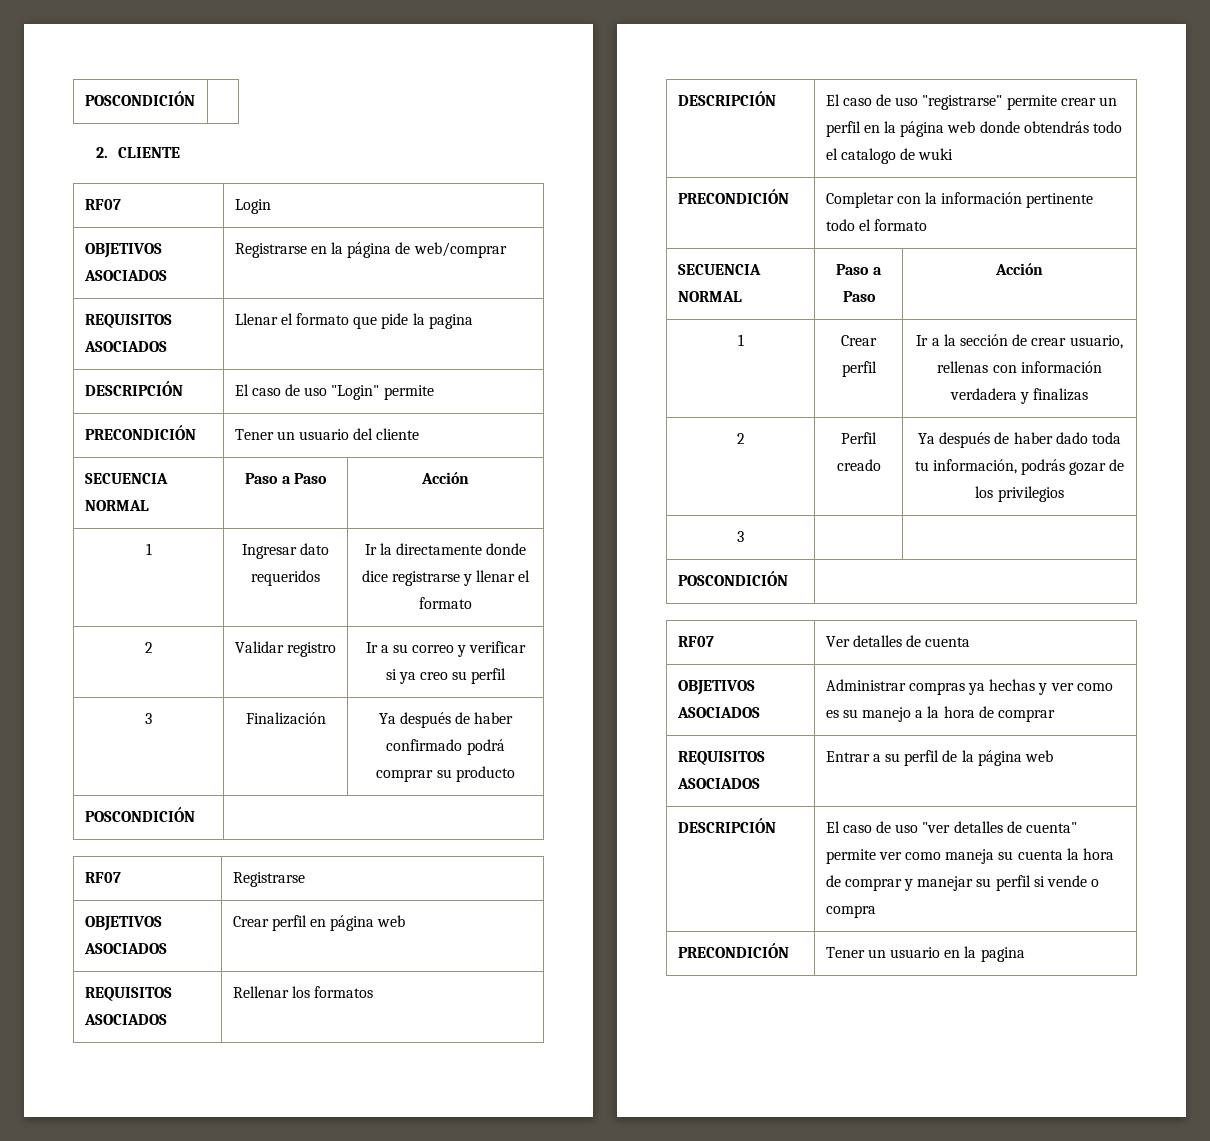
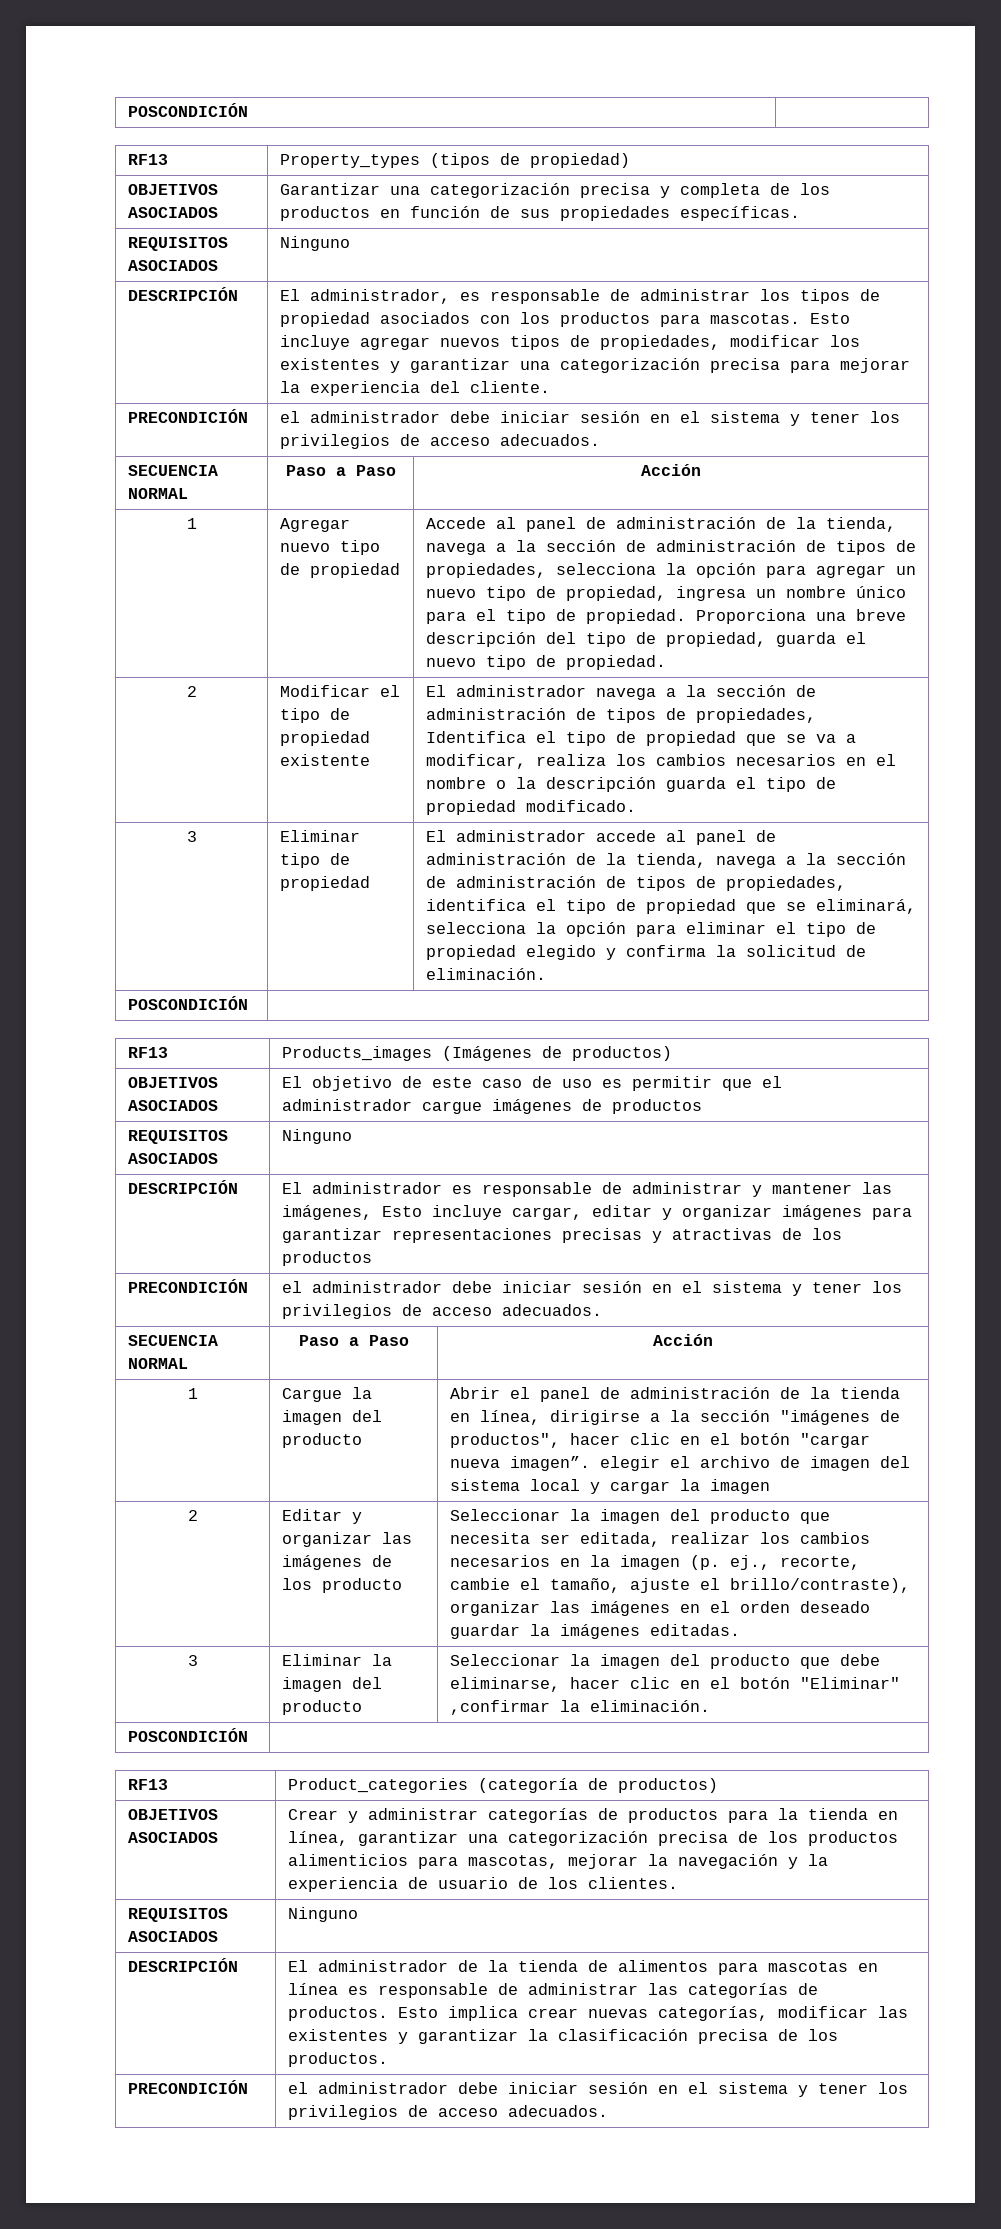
[84,91,195,106] [95,147,181,158] [84,199,121,210] [234,199,271,214] [84,243,162,258] [83,270,167,281] [234,242,507,258] [84,314,172,328] [83,341,167,352] [234,313,473,329] [84,381,183,396] [234,384,434,400] [84,425,196,440] [234,428,420,440] [84,473,168,484] [84,500,149,511] [245,473,327,484] [421,472,469,484] [145,543,152,555] [241,543,330,559] [251,570,320,586] [364,543,527,555] [361,570,531,586] [419,597,472,609] [144,642,153,653] [234,641,337,657] [365,641,527,657] [385,668,507,684] [145,713,152,724] [245,712,326,725] [378,712,514,728] [386,739,505,755] [376,766,515,782] [84,807,195,822] [84,872,121,883] [232,872,305,887] [84,916,162,931] [83,943,167,954] [232,915,406,931] [84,987,172,1001] [83,1014,167,1025] [232,986,374,998] [677,91,776,106] [825,94,1117,110] [825,121,1122,137] [825,148,954,164] [677,189,789,204] [825,192,1094,208] [825,219,928,231] [677,264,761,275] [677,291,742,302] [836,264,882,275] [842,291,876,302] [995,263,1043,275] [737,334,744,346] [841,335,877,346] [841,361,877,377] [916,334,1123,349] [937,361,1102,373] [949,388,1089,404] [736,433,745,444] [841,432,877,444] [836,459,881,471] [918,432,1121,448] [914,459,1125,475] [975,486,1064,502] [737,531,744,542] [677,571,788,586] [677,636,714,647] [825,635,971,647] [677,680,755,695] [676,707,760,718] [825,679,1113,695] [825,706,1055,722] [677,751,765,765] [676,778,760,789] [825,750,1053,766] [677,818,776,833] [825,821,1077,833] [825,848,1114,864] [825,875,1100,891] [825,905,876,918] [677,943,789,958] [825,946,1025,962] POSCONDICIÓN | // 2. CLIENTE // RF07 | Login // OBJETIVOS ASOCIADOS | Registrarse en la página de web/comprar // REQUISITOS ASOCIADOS | Llenar el formato que pide la pagina // DESCRIPCIÓN | El caso de uso "Login" permite // PRECONDICIÓN | Tener un usuario del cliente // SECUENCIA NORMAL | Paso a Paso | Acción // 1 | Ingresar dato requeridos | Ir la directamente donde dice registrarse y llenar el formato // 2 | Validar registro | Ir a su correo y verificar si ya creo su perfil // 3 | Finalización | Ya después de haber confirmado podrá comprar su producto // POSCONDICIÓN | // RF07 | Registrarse // OBJETIVOS ASOCIADOS | Crear perfil en página web // REQUISITOS ASOCIADOS | Rellenar los formatos // DESCRIPCIÓN | El caso de uso "registrarse" permite crear un perfil en la página web donde obtendrás todo el catalogo de wuki // PRECONDICIÓN | Completar con la información pertinente todo el formato // SECUENCIA NORMAL | Paso a Paso | Acción // 1 | Crear perfil | Ir a la sección de crear usuario, rellenas con información verdadera y finalizas // 2 | Perfil creado | Ya después de haber dado toda tu información, podrás gozar de los privilegios // 3 | | // POSCONDICIÓN | // RF07 | Ver detalles de cuenta // OBJETIVOS ASOCIADOS | Administrar compras ya hechas y ver como es su manejo a la hora de comprar // REQUISITOS ASOCIADOS | Entrar a su perfil de la página web // DESCRIPCIÓN | El caso de uso "ver detalles de cuenta" permite ver como maneja su cuenta la hora de comprar y manejar su perfil si vende o compra // PRECONDICIÓN | Tener un usuario en la pagina -> [127,103,248,117] [127,154,168,165] [279,153,630,168] [127,184,218,195] [127,207,218,218] [279,183,830,198] [279,206,800,221] [127,237,228,251] [127,260,218,271] [279,236,350,251] [127,287,238,301] [279,289,880,304] [279,312,850,327] [279,335,860,350] [279,358,910,373] [279,381,550,396] [127,409,248,423] [279,411,900,426] [279,434,600,449] [127,465,218,476] [127,488,188,499] [285,465,396,476] [641,464,701,476] [186,518,197,529] [279,518,350,532] [279,540,380,555] [279,563,400,578] [425,517,896,532] [425,540,916,555] [425,563,916,578] [425,586,906,601] [425,609,906,624] [425,632,866,647] [425,655,666,670] [186,686,197,697] [279,685,400,697] [279,708,350,723] [279,731,370,746] [279,754,370,766] [425,685,816,700] [425,708,816,723] [425,731,856,746] [425,754,896,769] [425,777,836,792] [425,800,636,815] [186,831,197,842] [279,830,360,842] [279,853,350,868] [279,876,370,891] [425,830,776,845] [425,853,906,868] [425,876,846,891] [425,899,916,914] [425,922,876,937] [425,945,866,960] [425,968,546,980] [127,996,248,1010] [127,1047,168,1058] [281,1046,672,1061] [127,1077,218,1088] [127,1100,218,1111] [281,1076,782,1091] [281,1099,702,1114] [127,1130,228,1144] [127,1153,218,1164] [281,1129,352,1144] [127,1180,238,1194] [281,1182,892,1197] [281,1205,912,1220] [281,1228,842,1243] [281,1251,372,1266] [127,1279,248,1293] [281,1281,902,1296] [281,1304,602,1319] [127,1335,218,1346] [127,1358,188,1369] [298,1335,409,1346] [653,1334,713,1346] [187,1388,198,1399] [281,1387,372,1402] [281,1410,382,1425] [281,1433,362,1448] [449,1387,900,1402] [449,1410,900,1425] [449,1433,870,1448] [449,1456,910,1471] [449,1479,770,1494] [187,1510,198,1521] [281,1509,362,1524] [281,1532,412,1547] [281,1555,392,1570] [281,1578,402,1593] [449,1509,830,1524] [449,1532,870,1547] [449,1555,860,1570] [449,1578,910,1593] [449,1601,870,1616] [449,1624,740,1639] [187,1655,198,1666] [281,1654,392,1666] [281,1677,382,1692] [281,1700,362,1715] [449,1654,880,1669] [449,1677,900,1692] [449,1700,710,1715] [127,1728,248,1742] [127,1779,168,1790] [287,1778,718,1793] [127,1809,218,1820] [127,1832,218,1843] [287,1808,898,1823] [287,1831,898,1846] [287,1854,828,1869] [287,1877,678,1892] [127,1908,228,1922] [127,1931,218,1942] [287,1907,358,1922] [127,1958,238,1972] [287,1960,878,1975] [287,1983,818,1998] [287,2006,908,2021] [287,2029,838,2044] [287,2052,388,2067] [127,2080,248,2094] [287,2082,908,2097] [287,2105,608,2120] POSCONDICIÓN | // RF13 | Property_types (tipos de propiedad) // OBJETIVOS ASOCIADOS | Garantizar una categorización precisa y completa de los productos en función de sus propiedades específicas. // REQUISITOS ASOCIADOS | Ninguno // DESCRIPCIÓN | El administrador, es responsable de administrar los tipos de propiedad asociados con los productos para mascotas. Esto incluye agregar nuevos tipos de propiedades, modificar los existentes y garantizar una categorización precisa para mejorar la experiencia del cliente. // PRECONDICIÓN | el administrador debe iniciar sesión en el sistema y tener los privilegios de acceso adecuados. // SECUENCIA NORMAL | Paso a Paso | Acción // 1 | Agregar nuevo tipo de propiedad | Accede al panel de administración de la tienda, navega a la sección de administración de tipos de propiedades, selecciona la opción para agregar un nuevo tipo de propiedad, ingresa un nombre único para el tipo de propiedad. Proporciona una breve descripción del tipo de propiedad, guarda el nuevo tipo de propiedad. // 2 | Modificar el tipo de propiedad existente | El administrador navega a la sección de administración de tipos de propiedades, Identifica el tipo de propiedad que se va a modificar, realiza los cambios necesarios en el nombre o la descripción guarda el tipo de propiedad modificado. // 3 | Eliminar tipo de propiedad | El administrador accede al panel de administración de la tienda, navega a la sección de administración de tipos de propiedades, identifica el tipo de propiedad que se eliminará, selecciona la opción para eliminar el tipo de propiedad elegido y confirma la solicitud de eliminación. // POSCONDICIÓN | // RF13 | Products_images (Imágenes de productos) // OBJETIVOS ASOCIADOS | El objetivo de este caso de uso es permitir que el administrador cargue imágenes de productos // REQUISITOS ASOCIADOS | Ninguno // DESCRIPCIÓN | El administrador es responsable de administrar y mantener las imágenes, Esto incluye cargar, editar y organizar imágenes para garantizar representaciones precisas y atractivas de los productos // PRECONDICIÓN | el administrador debe iniciar sesión en el sistema y tener los privilegios de acceso adecuados. // SECUENCIA NORMAL | Paso a Paso | Acción // 1 | Cargue la imagen del producto | Abrir el panel de administración de la tienda en línea, dirigirse a la sección "imágenes de productos", hacer clic en el botón "cargar nueva imagen”. elegir el archivo de imagen del sistema local y cargar la imagen // 2 | Editar y organizar las imágenes de los producto | Seleccionar la imagen del producto que necesita ser editada, realizar los cambios necesarios en la imagen (p. ej., recorte, cambie el tamaño, ajuste el brillo/contraste), organizar las imágenes en el orden deseado guardar la imágenes editadas. // 3 | Eliminar la imagen del producto | Seleccionar la imagen del producto que debe eliminarse, hacer clic en el botón "Eliminar" ,confirmar la eliminación. // POSCONDICIÓN | // RF13 | Product_categories (categoría de productos) // OBJETIVOS ASOCIADOS | Crear y administrar categorías de productos para la tienda en línea, garantizar una categorización precisa de los productos alimenticios para mascotas, mejorar la navegación y la experiencia de usuario de los clientes. // REQUISITOS ASOCIADOS | Ninguno // DESCRIPCIÓN | El administrador de la tienda de alimentos para mascotas en línea es responsable de administrar las categorías de productos. Esto implica crear nuevas categorías, modificar las existentes y garantizar la clasificación precisa de los productos. // PRECONDICIÓN | el administrador debe iniciar sesión en el sistema y tener los privilegios de acceso adecuados.

